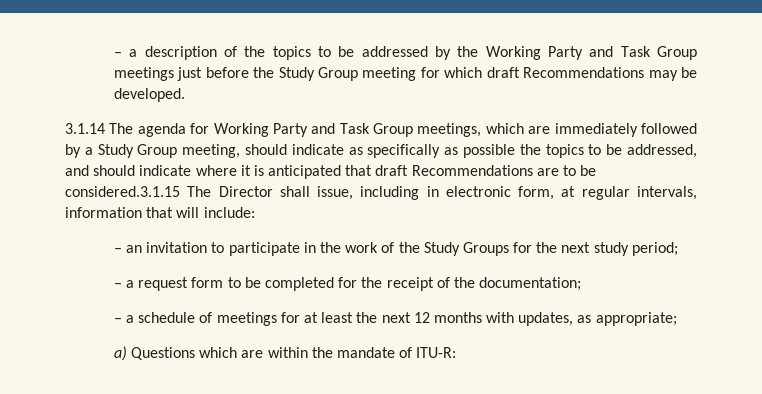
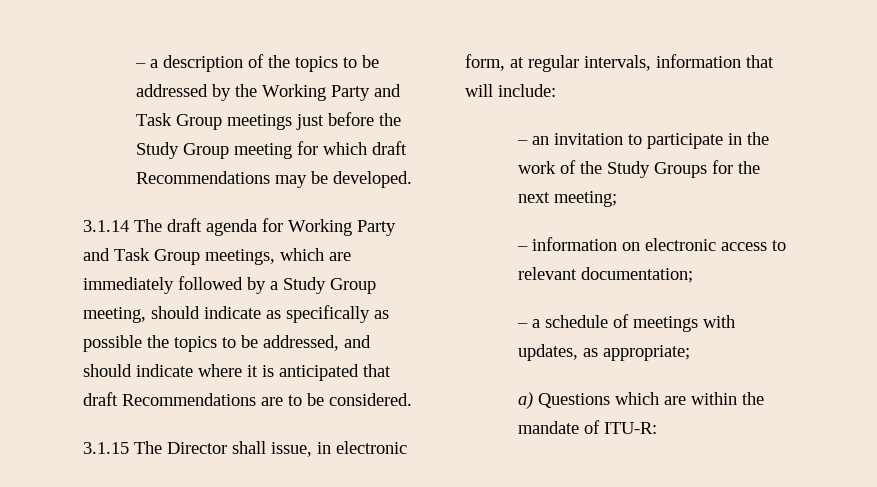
(134, 128) none -> [167,218,202,232] draft
[65,186,180,197] considered.3.1.15 -> [329,393,412,406] [83,442,129,454] considered. // 3.1.15
[360,186,420,200] including -> (312, 449) none
[593,242,678,256] [113,277,475,291] study period; // – a request form to be completed for the receipt of the -> [553,191,617,207] [516,237,786,251] [517,267,577,280] meeting; // – information on electronic access to relevant
[280,312,482,323] for at least the next 12 months -> (698, 324) none

